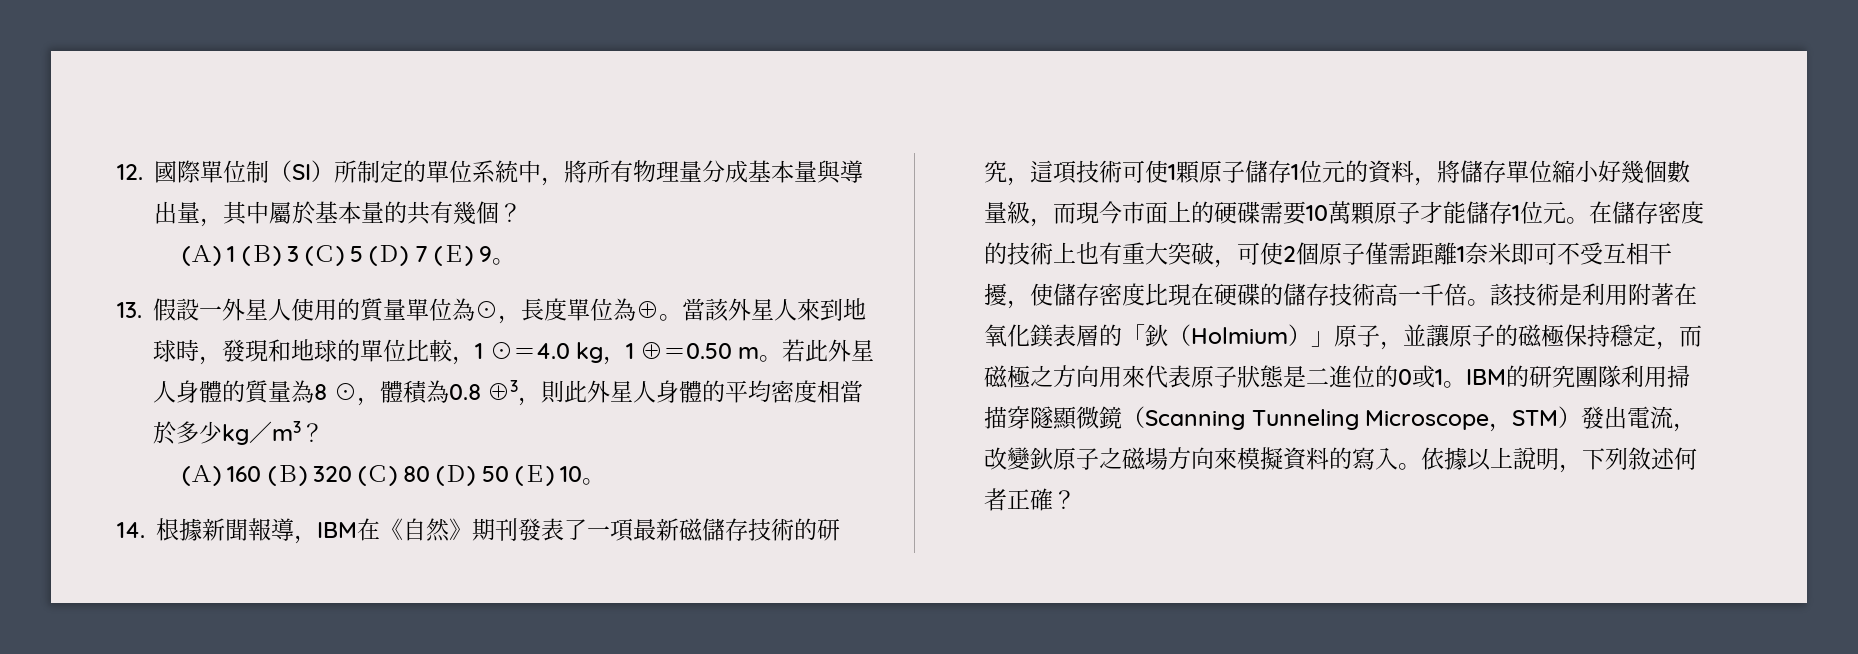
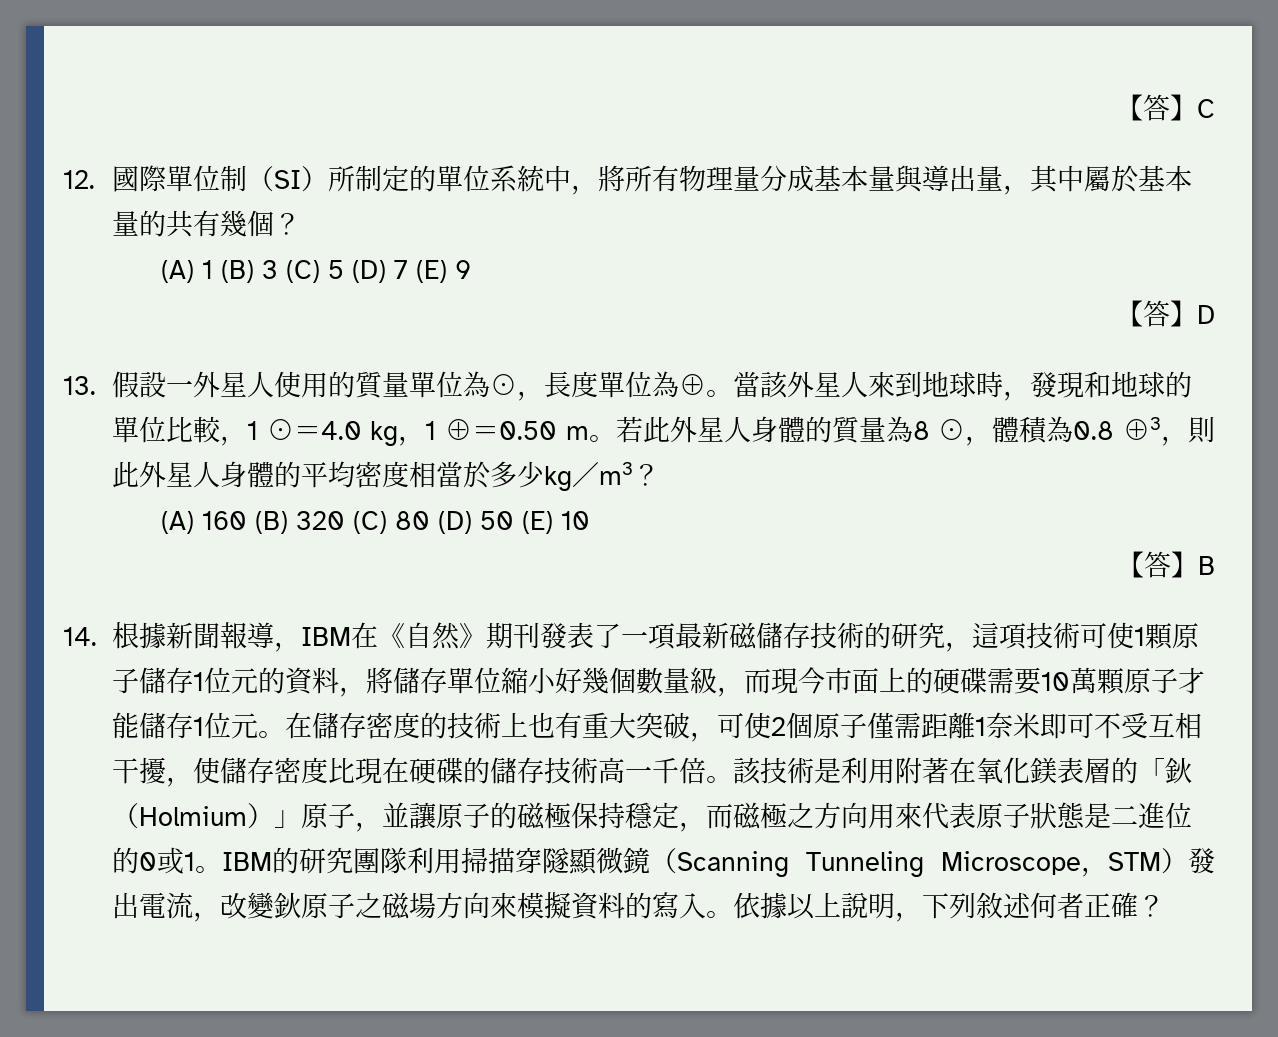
(117, 172) none -> [1116,94,1215,121] 【答】C //
[182,245,516,266] (Ａ) 1 (Ｂ) 3 (Ｃ) 5 (Ｄ) 7 (Ｅ) 9。 -> [160,260,471,283] [1116,300,1215,327] (A) 1 (B) 3 (C) 5 (D) 7 (E) 9 // 【答】D
[182,465,606,486] (Ａ) 160 (Ｂ) 320 (Ｃ) 80 (Ｄ) 50 (Ｅ) 10。 -> [160,511,590,534] [1117,551,1215,578] (A) 160 (B) 320 (C) 80 (D) 50 (E) 10 // 【答】B

